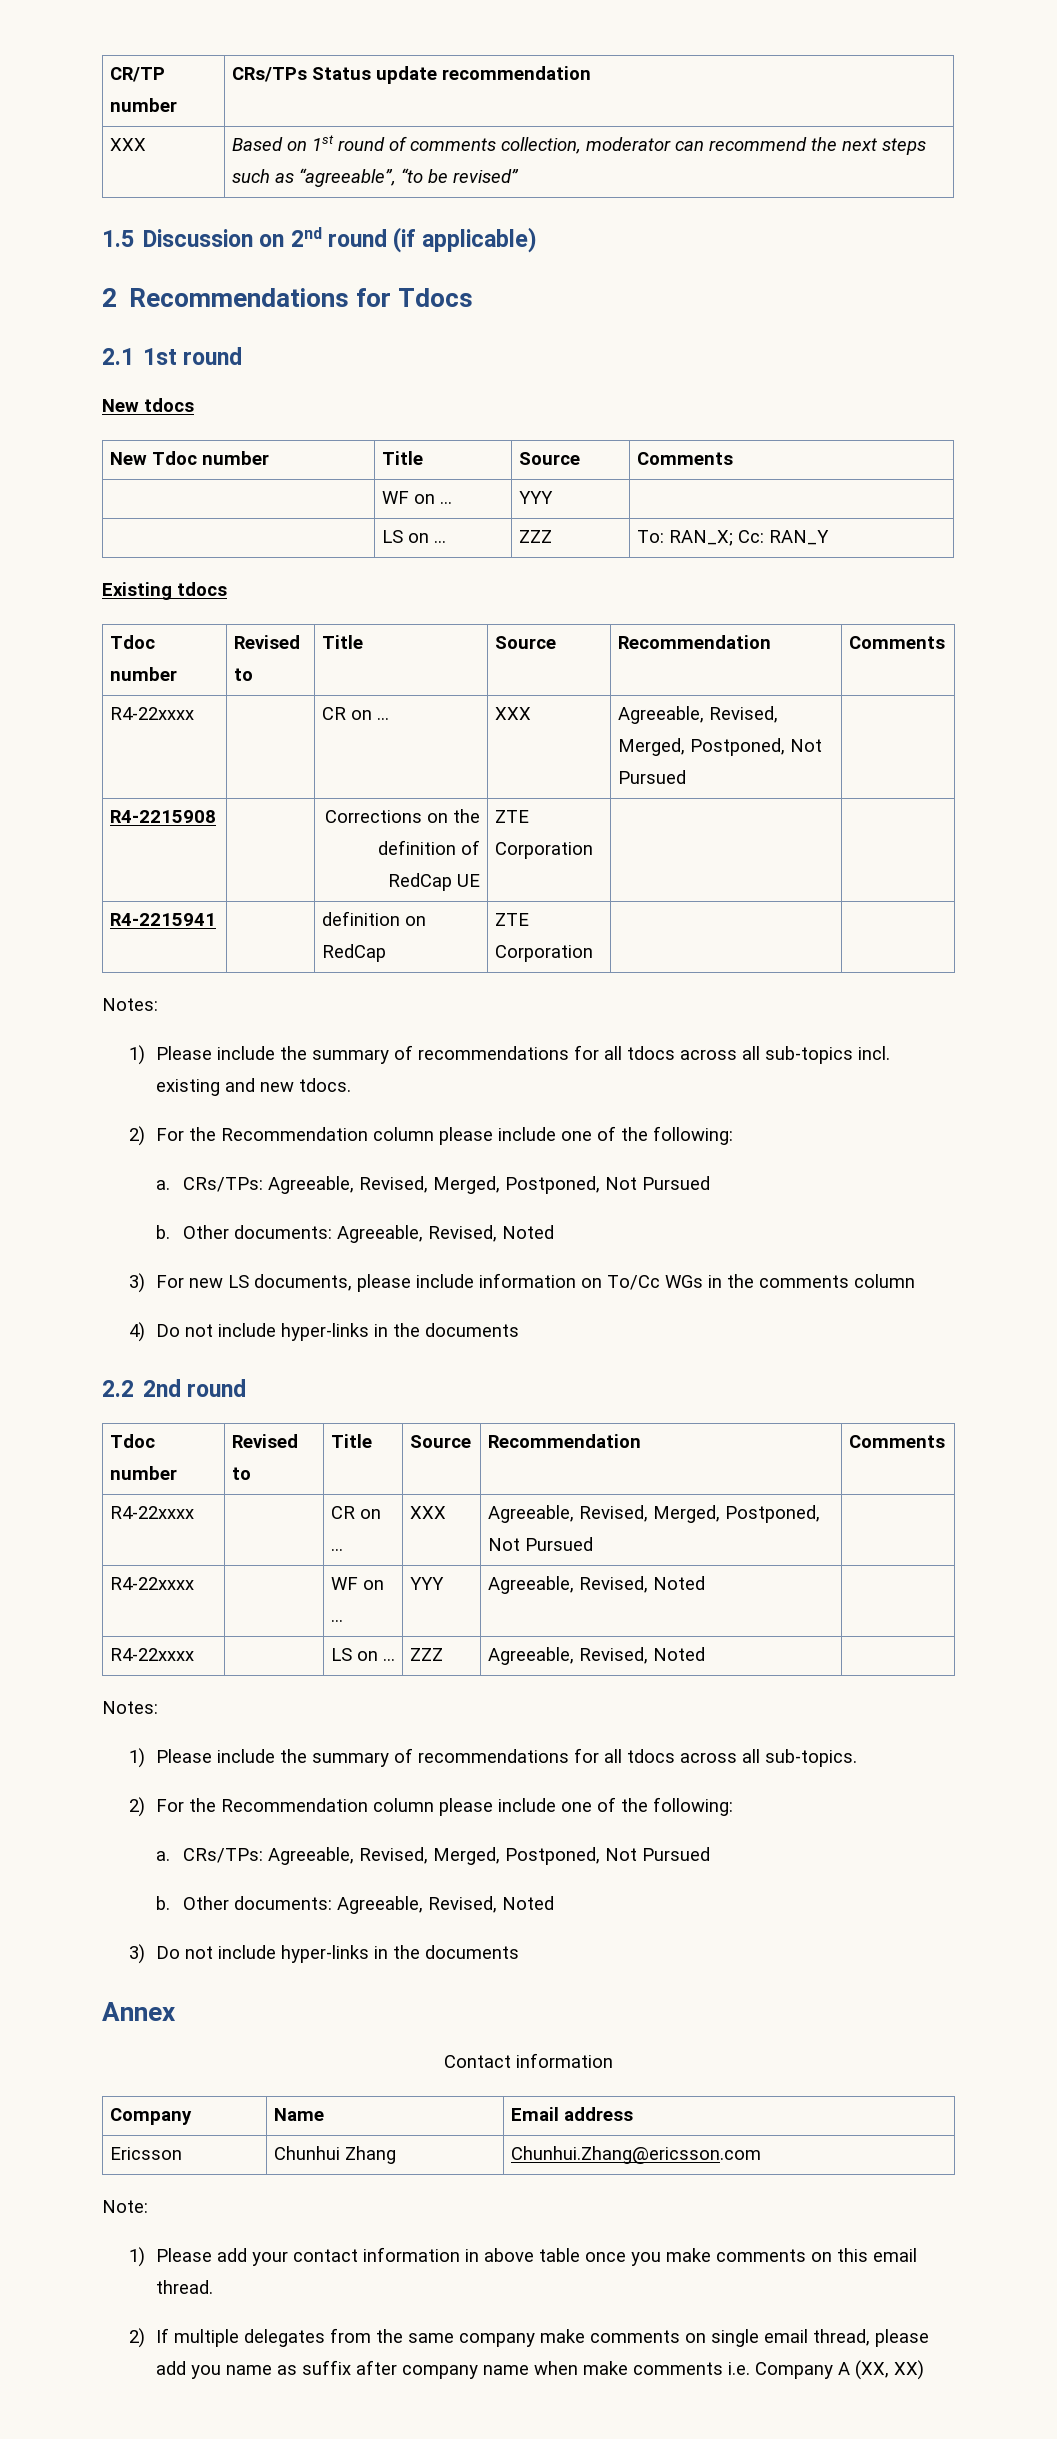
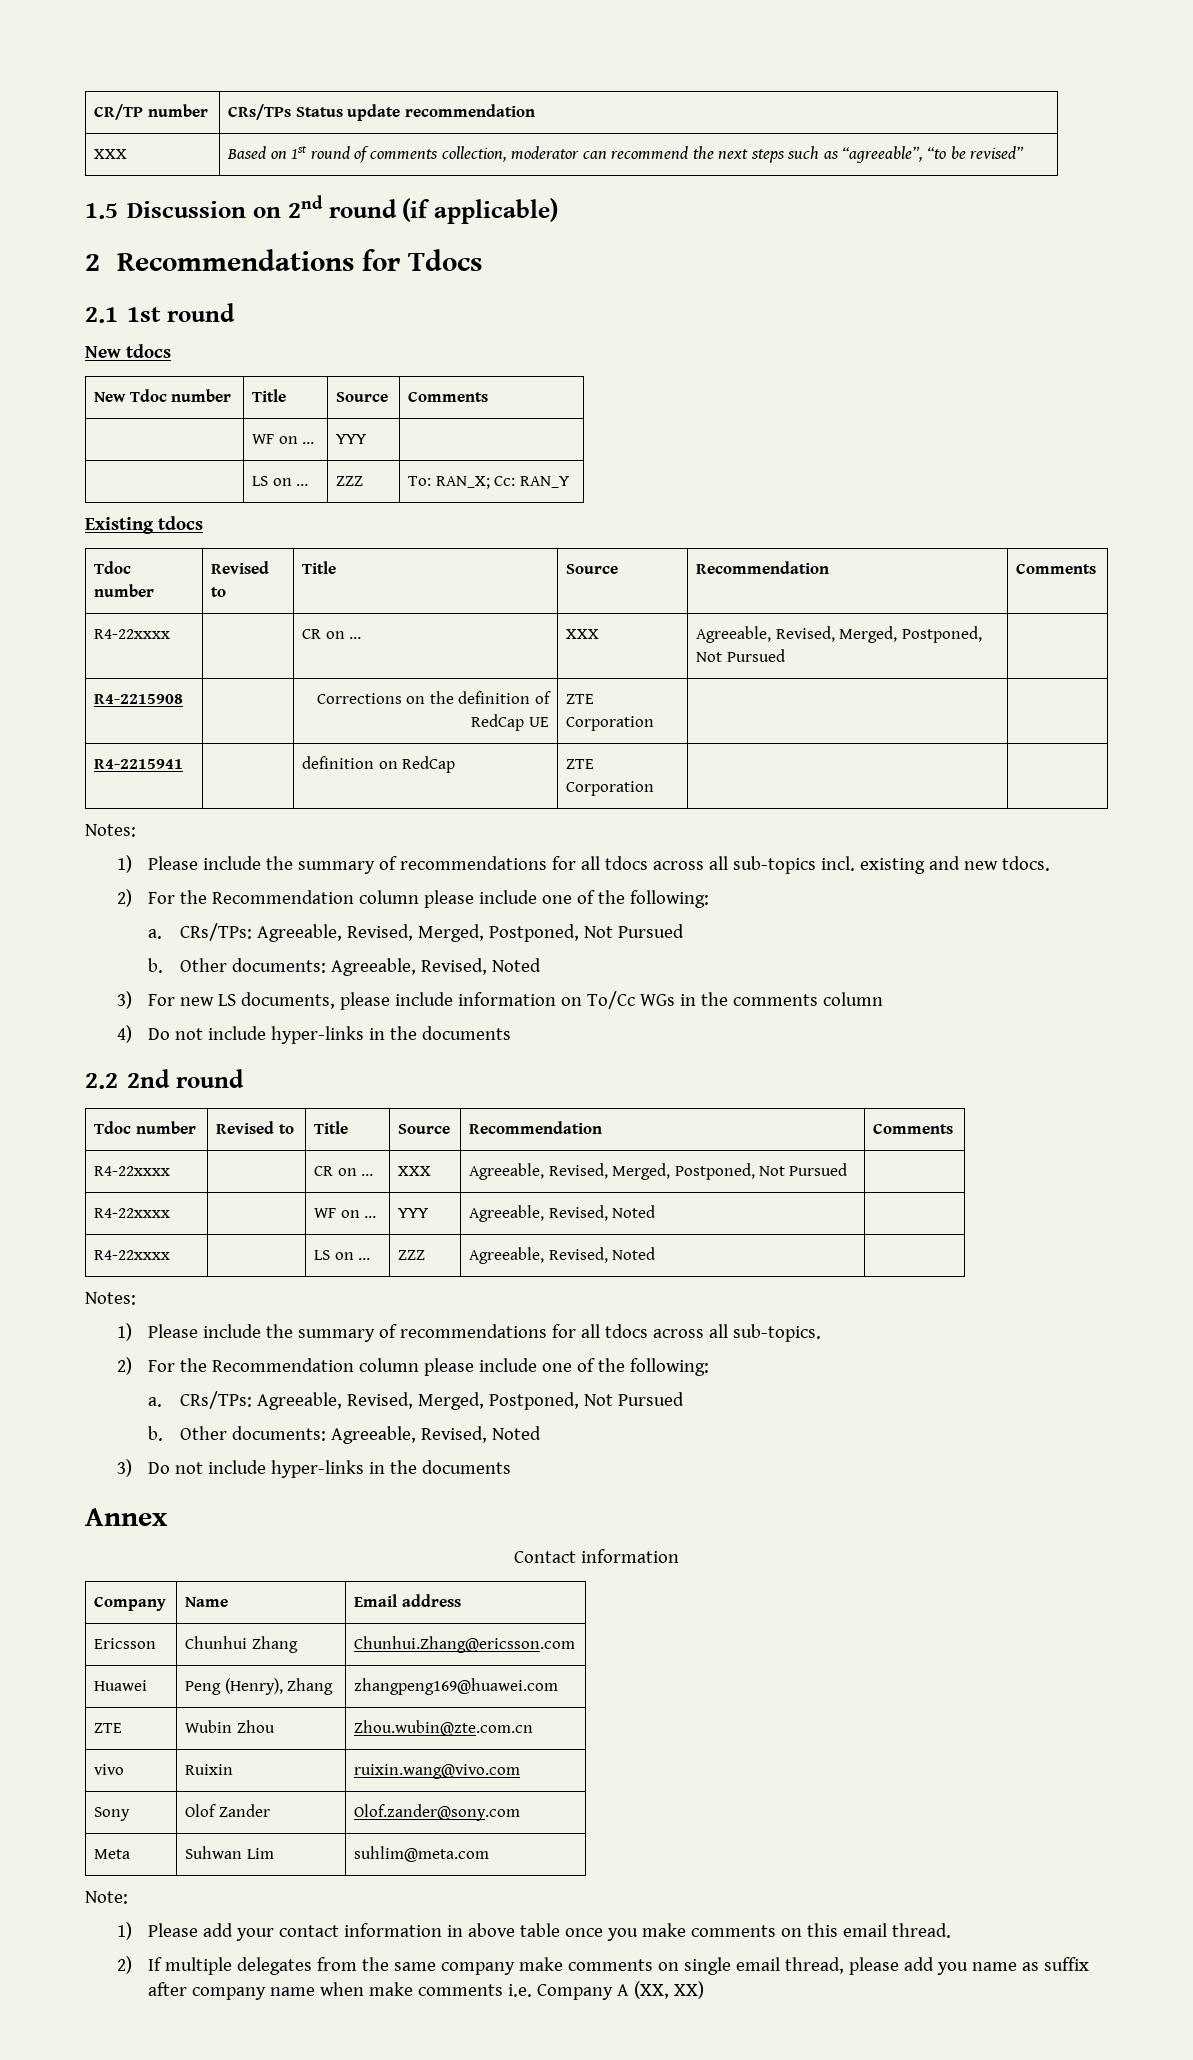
(761, 2155) none -> [94,1680,148,1691] [185,1678,334,1695] [354,1678,559,1695] [94,1723,123,1733] [185,1720,275,1733] [354,1720,534,1736] [94,1764,125,1775] [185,1764,234,1775] [354,1764,521,1779] [94,1807,131,1821] [185,1804,270,1817] [354,1804,521,1821] [94,1849,131,1859] [185,1846,274,1859] [354,1846,490,1862] // Huawei | Peng (Henry), Zhang | zhangpeng169@huawei.com // ZTE | Wubin Zhou | Zhou.wubin@zte.com.cn // vivo | Ruixin | ruixin.wang@vivo.com // Sony | Olof Zander | Olof.zander@sony.com // Meta | Suhwan Lim | suhlim@meta.com

